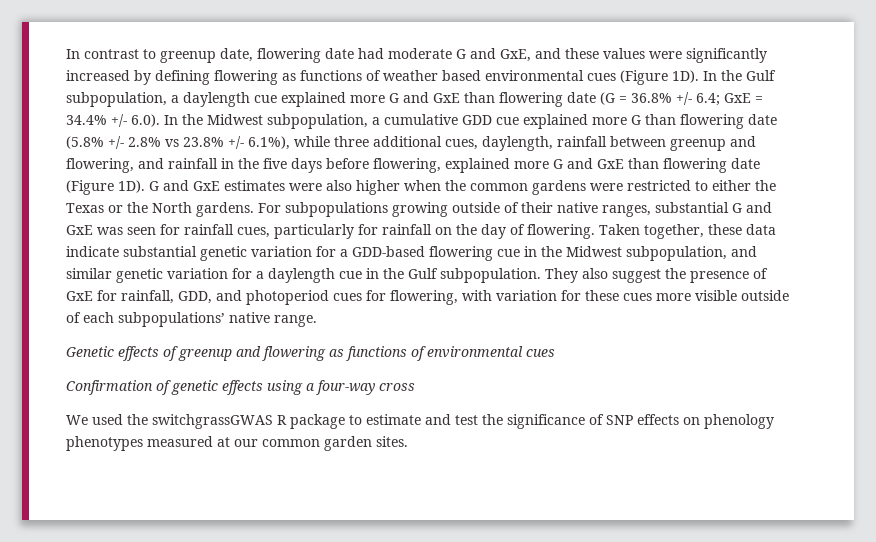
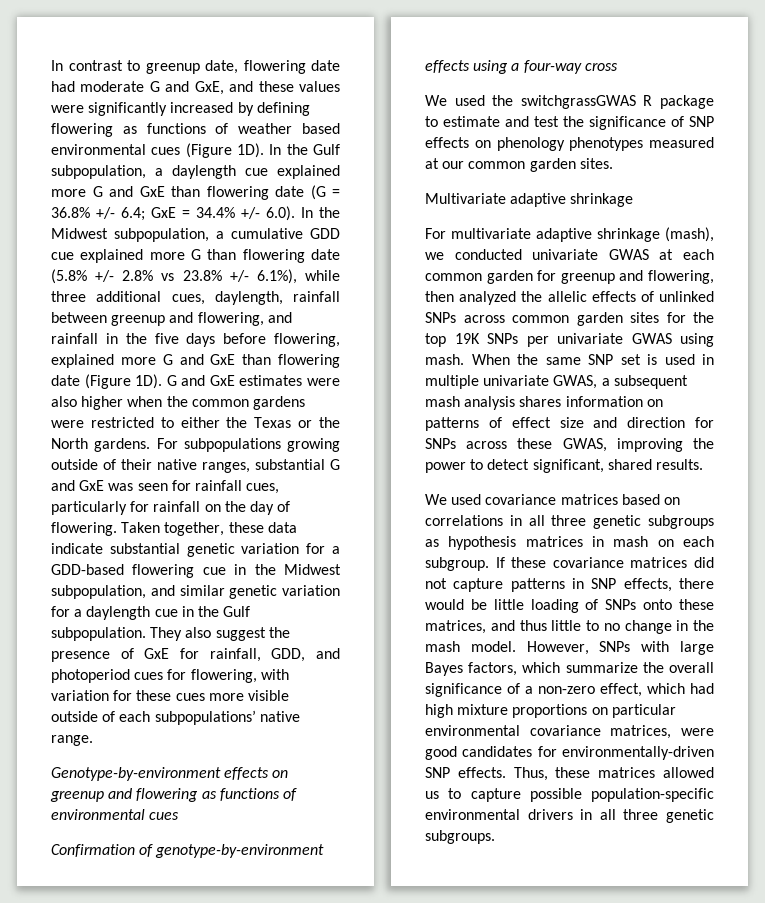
[66,346,178,361] Genetic effects of -> [51,767,289,781] Genotype-by-environment effects on
[171,380,218,395] genetic -> [155,844,325,858] genotype-by-environment
(408, 441) none -> [425,193,634,207] [425,227,714,242] [425,249,714,260] [425,270,714,284] [425,291,714,305] [425,312,714,326] [425,333,714,347] [425,354,714,365] [425,375,688,389] [425,396,663,410] [425,417,714,431] [425,438,714,452] [425,459,703,473] [425,494,680,505] [425,515,714,529] [425,536,714,550] [425,557,714,571] [425,578,714,592] [425,599,714,613] [425,620,714,634] [425,641,714,655] [425,662,714,676] [425,683,714,697] [425,704,676,718] [425,725,714,739] [425,746,714,760] [425,767,714,781] [425,788,714,802] [425,809,714,823] [425,830,495,844] // Multivariate adaptive shrinkage // For multivariate adaptive shrinkage (mash), we conducted univariate GWAS at each common garden for greenup and flowering, then analyzed the allelic effects of unlinked SNPs across common garden sites for the top 19K SNPs per univariate GWAS using mash. When the same SNP set is used in multiple univariate GWAS, a subsequent mash analysis shares information on patterns of effect size and direction for SNPs across these GWAS, improving the power to detect significant, shared results. // We used covariance matrices based on correlations in all three genetic subgroups as hypothesis matrices in mash on each subgroup. If these covariance matrices did not capture patterns in SNP effects, there would be little loading of SNPs onto these matrices, and thus little to no change in the mash model. However, SNPs with large Bayes factors, which summarize the overall significance of a non-zero effect, which had high mixture proportions on particular environmental covariance matrices, were good candidates for environmentally-driven SNP effects. Thus, these matrices allowed us to capture possible population-specific environmental drivers in all three genetic subgroups.

